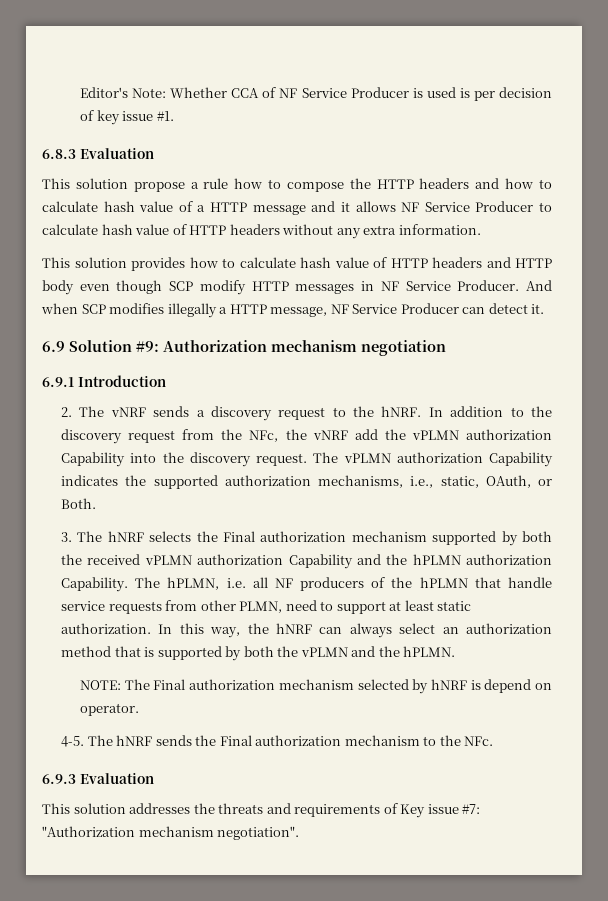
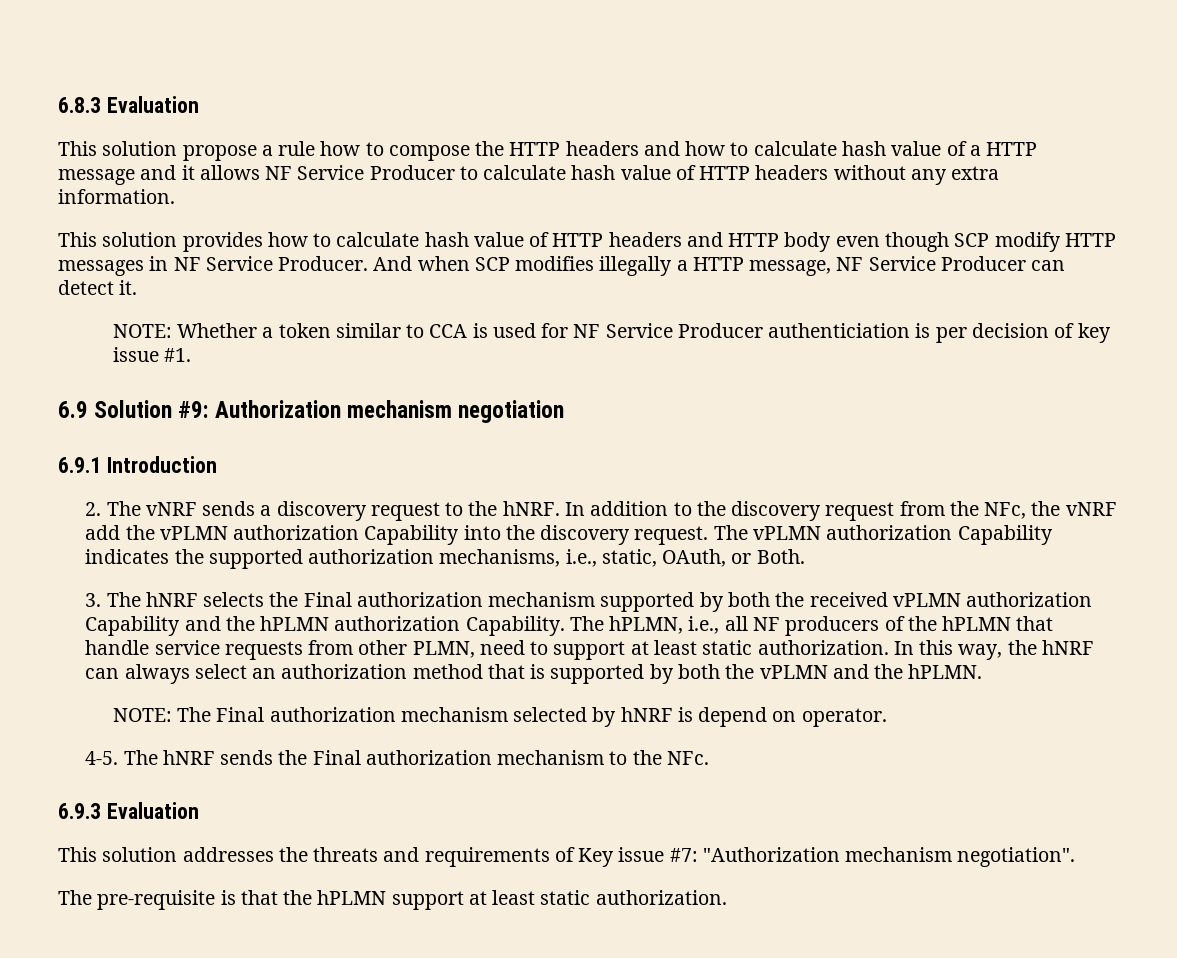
[80,87,553,101] [80,110,174,125] Editor's Note: Whether CCA of NF Service Producer is used is per decision of key issue #1. // -> (58, 105) none
(545, 309) none -> [112,323,1111,343] [112,347,192,362] // NOTE: Whether a token similar to CCA is used for NF Service Producer authenticiation is per decision of key issue #1.
[226,578,246,588] i.e. -> [688,616,720,634] i.e.,
(300, 833) none -> [58,890,727,910] // The pre-requisite is that the hPLMN support at least static authorization.

